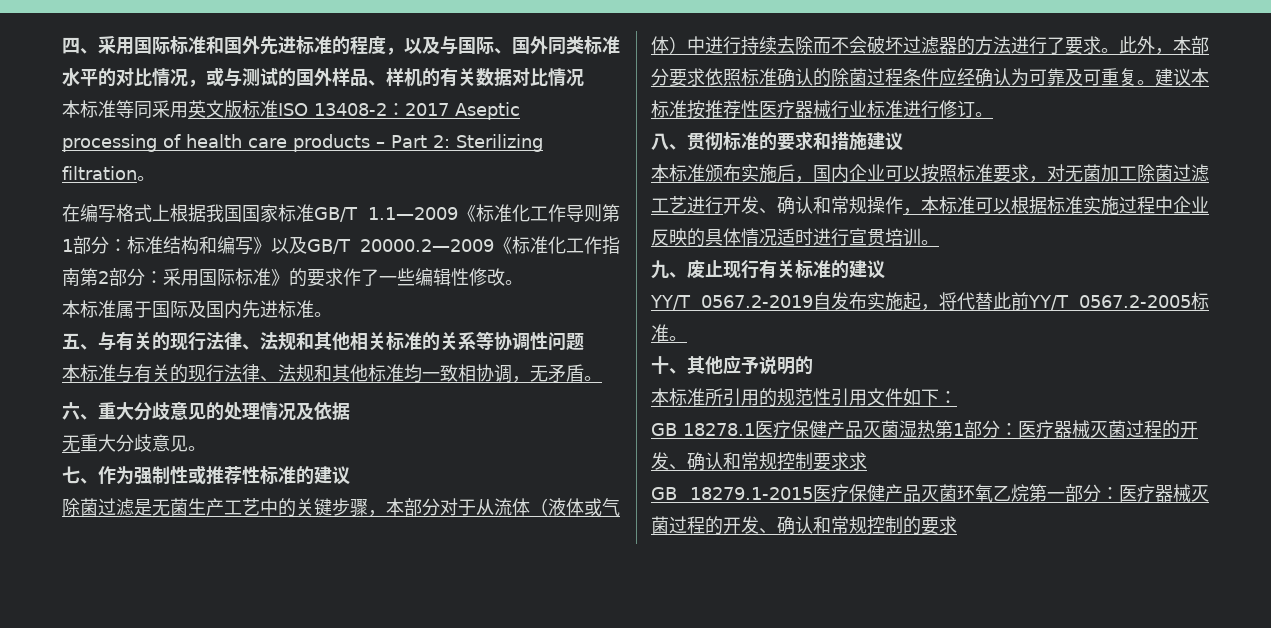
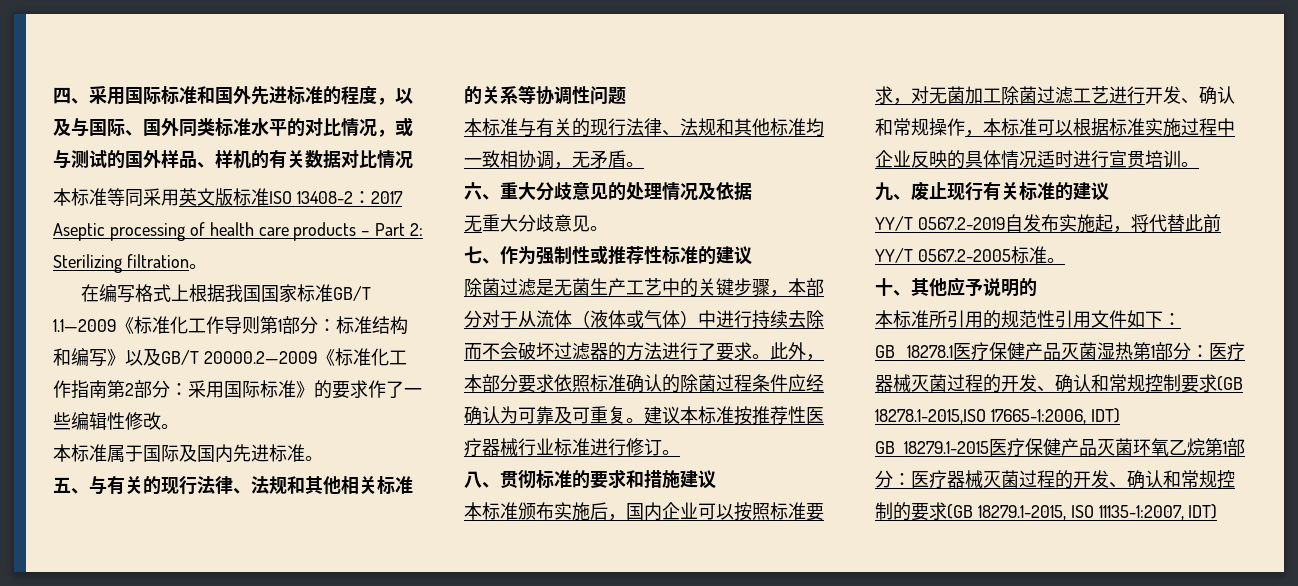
[849,452,867,470] 求 -> [1217,376,1243,391] [875,408,1120,424] (GB 18278.1-2015,ISO 17665-1:2006, IDT)
[1047,492,1065,500] 一 -> [1223,441,1227,454] 1
(957, 525) none -> [947,504,1218,520] (GB 18279.1-2015, ISO 11135-1:2007, IDT)

